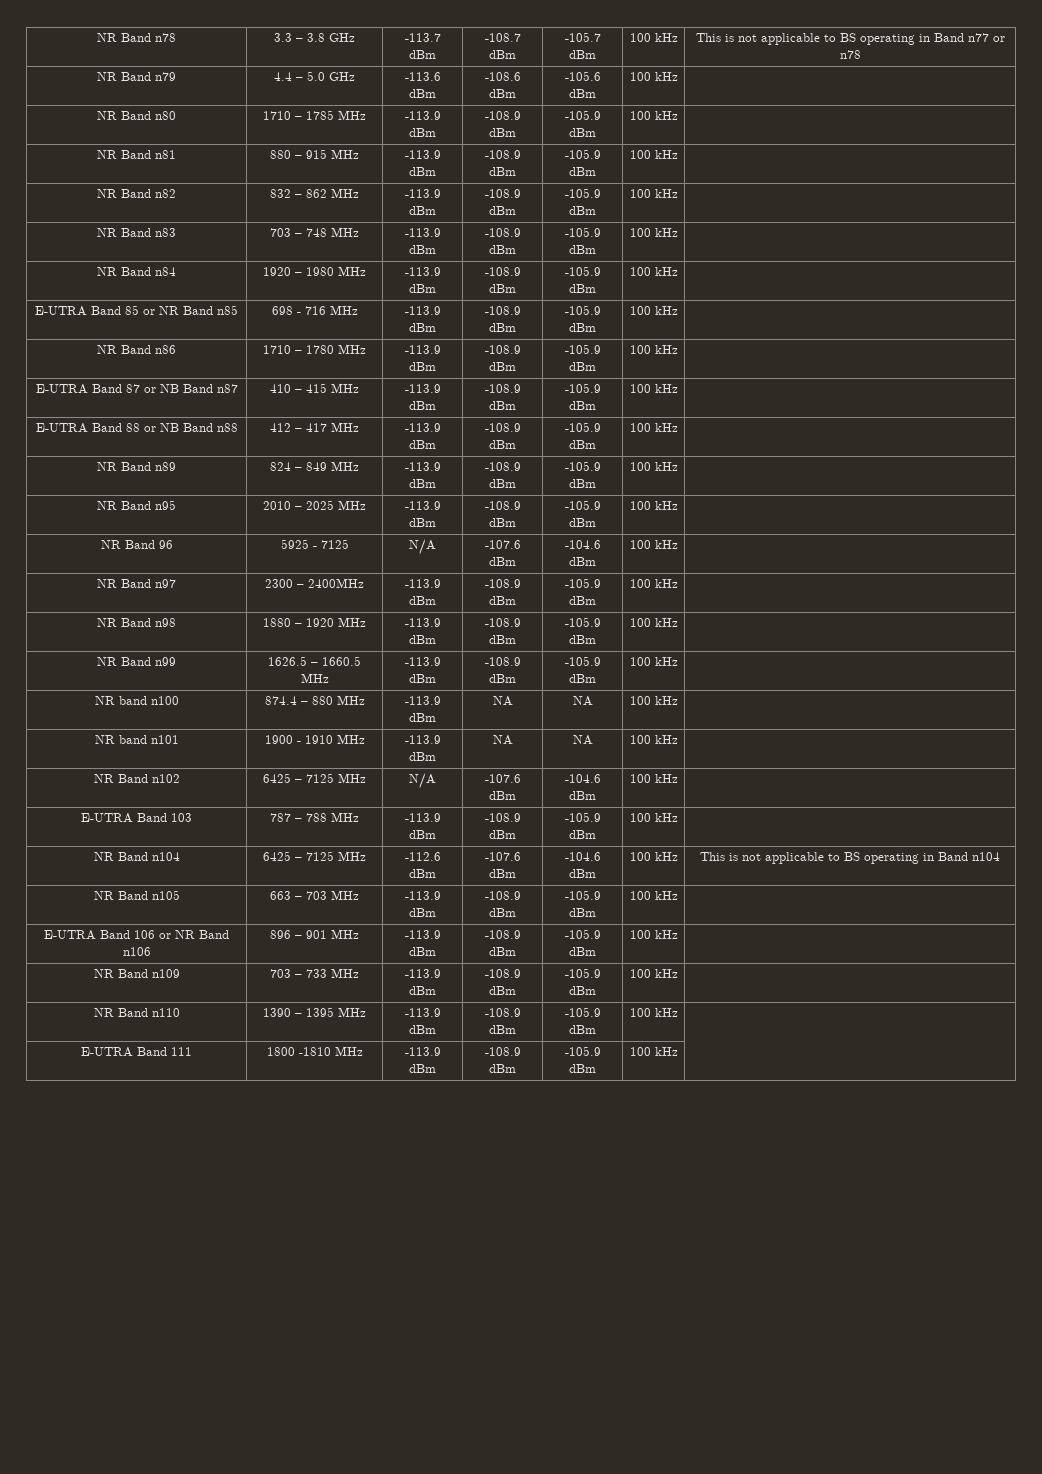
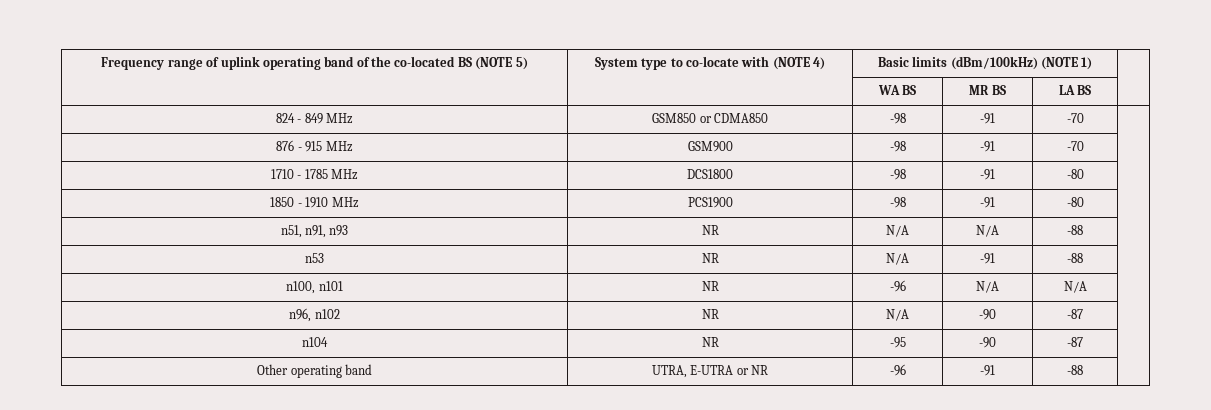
[97,33,176,42] [274,33,355,42] [404,33,441,42] [409,50,436,59] [484,33,521,42] [489,50,516,59] [564,32,601,42] [569,50,596,59] [629,33,678,42] [695,33,1005,45] [839,50,861,59] [97,72,176,81] [274,71,355,81] [404,72,441,81] [409,89,436,98] [484,72,521,81] [489,89,516,98] [564,71,601,81] [569,89,596,98] [629,72,678,81] [97,111,176,120] [263,110,366,120] [404,111,441,120] [409,128,436,137] [484,111,521,120] [489,128,516,137] [564,110,601,120] [569,128,596,137] [629,111,678,120] [97,150,176,159] [270,149,359,159] [404,150,441,159] [409,167,436,176] [484,150,521,159] [489,167,516,176] [564,149,601,159] [569,167,596,176] [629,150,678,159] [97,189,176,198] [270,188,359,198] [404,189,441,198] [409,206,436,215] [484,189,521,198] [489,206,516,215] [564,188,601,198] [569,206,596,215] [629,189,678,198] [97,228,176,237] [270,227,359,237] [404,228,441,237] [409,245,436,254] [484,228,521,237] [489,245,516,254] [564,227,601,237] [569,245,596,254] [629,228,678,237] [97,267,176,276] [263,266,366,276] [404,267,441,276] [409,284,436,293] [484,267,521,276] [489,284,516,293] [564,266,601,276] [569,284,596,293] [629,267,678,276] [35,305,238,316] [271,305,358,315] [404,306,441,315] [409,323,436,332] [484,306,521,315] [489,323,516,332] [564,305,601,315] [569,323,596,332] [629,306,678,315] [97,345,176,354] [263,344,366,354] [404,345,441,354] [409,362,436,371] [484,345,521,354] [489,362,516,371] [564,344,601,354] [569,362,596,371] [629,345,678,354] [35,384,238,394] [270,383,359,393] [404,384,441,393] [409,401,436,410] [484,384,521,393] [489,401,516,410] [564,383,601,393] [569,401,596,410] [629,384,678,393] [35,423,238,433] [270,422,359,432] [404,423,441,432] [409,440,436,449] [484,423,521,432] [489,440,516,449] [564,422,601,432] [569,440,596,449] [629,423,678,432] [97,462,176,471] [270,461,359,471] [404,462,441,471] [409,479,436,488] [484,462,521,471] [489,479,516,488] [564,461,601,471] [569,479,596,488] [629,462,678,471] [97,500,176,510] [263,500,366,510] [404,501,441,510] [409,518,436,527] [484,501,521,510] [489,518,516,527] [564,500,601,510] [569,518,596,527] [629,501,678,510] [100,540,173,549] [280,539,349,549] [409,539,436,555] [484,540,521,549] [489,557,516,566] [564,540,601,549] [569,557,596,566] [629,540,678,549] [97,579,176,588] [265,578,364,588] [404,579,441,588] [409,596,436,605] [484,579,521,588] [489,596,516,605] [564,578,601,588] [569,596,596,605] [629,579,678,588] [97,618,176,627] [263,617,366,627] [404,618,441,627] [409,635,436,644] [484,618,521,627] [489,635,516,644] [564,617,601,627] [569,635,596,644] [629,618,678,627] [97,657,176,666] [268,656,361,666] [300,673,329,683] [404,657,441,666] [409,674,436,683] [484,657,521,666] [489,674,516,683] [564,656,601,666] [569,674,596,683] [629,657,678,666] [94,696,179,705] [264,695,365,705] [404,696,441,705] [409,713,436,722] [492,696,513,706] [572,696,593,706] [629,696,678,705] [94,735,179,744] [264,734,365,744] [404,735,441,744] [409,752,436,761] [492,735,513,745] [572,735,593,745] [629,735,678,744] [93,774,180,783] [263,773,366,783] [409,773,436,789] [484,774,521,783] [489,791,516,800] [564,774,601,783] [569,791,596,800] [629,774,678,783] [81,813,192,823] [270,812,359,822] [404,813,441,822] [409,830,436,839] [484,813,521,822] [489,830,516,839] [564,812,601,822] [569,830,596,839] [629,813,678,822] [93,852,180,861] [263,851,366,861] [404,852,441,861] [409,869,436,878] [484,852,521,861] [489,869,516,878] [564,852,601,861] [569,869,596,878] [629,852,678,861] [700,852,1001,864] [93,890,180,900] [270,890,359,900] [404,891,441,900] [409,908,436,917] [484,891,521,900] [489,908,516,917] [564,890,601,900] [569,908,596,917] [629,891,678,900] [44,930,229,940] [122,947,151,956] [270,929,359,939] [404,930,441,939] [409,947,436,956] [484,930,521,939] [489,947,516,956] [564,929,601,939] [569,947,596,956] [629,930,678,939] [93,969,180,978] [270,968,359,978] [404,969,441,978] [409,986,436,995] [484,969,521,978] [489,986,516,995] [564,968,601,978] [569,986,596,995] [629,969,678,978] [93,1008,180,1017] [263,1007,366,1017] [404,1008,441,1017] [409,1025,436,1034] [484,1008,521,1017] [489,1025,516,1034] [564,1007,601,1017] [569,1025,596,1034] [629,1008,678,1017] [81,1047,192,1057] [266,1046,363,1056] [404,1047,441,1056] [409,1064,436,1073] [484,1047,521,1056] [489,1064,516,1073] [564,1046,601,1056] [569,1064,596,1073] [629,1047,678,1056] NR Band n78 | 3.3 – 3.8 GHz | -113.7 dBm | -108.7 dBm | -105.7 dBm | 100 kHz | This is not applicable to BS operating in Band n77 or n78 // NR Band n79 | 4.4 – 5.0 GHz | -113.6 dBm | -108.6 dBm | -105.6 dBm | 100 kHz | // NR Band n80 | 1710 – 1785 MHz | -113.9 dBm | -108.9 dBm | -105.9 dBm | 100 kHz | // NR Band n81 | 880 – 915 MHz | -113.9 dBm | -108.9 dBm | -105.9 dBm | 100 kHz | // NR Band n82 | 832 – 862 MHz | -113.9 dBm | -108.9 dBm | -105.9 dBm | 100 kHz | // NR Band n83 | 703 – 748 MHz | -113.9 dBm | -108.9 dBm | -105.9 dBm | 100 kHz | // NR Band n84 | 1920 – 1980 MHz | -113.9 dBm | -108.9 dBm | -105.9 dBm | 100 kHz | // E-UTRA Band 85 or NR Band n85 | 698 - 716 MHz | -113.9 dBm | -108.9 dBm | -105.9 dBm | 100 kHz | // NR Band n86 | 1710 – 1780 MHz | -113.9 dBm | -108.9 dBm | -105.9 dBm | 100 kHz | // E-UTRA Band 87 or NB Band n87 | 410 – 415 MHz | -113.9 dBm | -108.9 dBm | -105.9 dBm | 100 kHz | // E-UTRA Band 88 or NB Band n88 | 412 – 417 MHz | -113.9 dBm | -108.9 dBm | -105.9 dBm | 100 kHz | // NR Band n89 | 824 – 849 MHz | -113.9 dBm | -108.9 dBm | -105.9 dBm | 100 kHz | // NR Band n95 | 2010 – 2025 MHz | -113.9 dBm | -108.9 dBm | -105.9 dBm | 100 kHz | // NR Band 96 | 5925 - 7125 | N/A | -107.6 dBm | -104.6 dBm | 100 kHz | // NR Band n97 | 2300 – 2400MHz | -113.9 dBm | -108.9 dBm | -105.9 dBm | 100 kHz | // NR Band n98 | 1880 – 1920 MHz | -113.9 dBm | -108.9 dBm | -105.9 dBm | 100 kHz | // NR Band n99 | 1626.5 – 1660.5 MHz | -113.9 dBm | -108.9 dBm | -105.9 dBm | 100 kHz | // NR band n100 | 874.4 – 880 MHz | -113.9 dBm | NA | NA | 100 kHz | // NR band n101 | 1900 - 1910 MHz | -113.9 dBm | NA | NA | 100 kHz | // NR Band n102 | 6425 – 7125 MHz | N/A | -107.6 dBm | -104.6 dBm | 100 kHz | // E-UTRA Band 103 | 787 – 788 MHz | -113.9 dBm | -108.9 dBm | -105.9 dBm | 100 kHz | // NR Band n104 | 6425 – 7125 MHz | -112.6 dBm | -107.6 dBm | -104.6 dBm | 100 kHz | This is not applicable to BS operating in Band n104 // NR Band n105 | 663 – 703 MHz | -113.9 dBm | -108.9 dBm | -105.9 dBm | 100 kHz | // E-UTRA Band 106 or NR Band n106 | 896 – 901 MHz | -113.9 dBm | -108.9 dBm | -105.9 dBm | 100 kHz | // NR Band n109 | 703 – 733 MHz | -113.9 dBm | -108.9 dBm | -105.9 dBm | 100 kHz | // NR Band n110 | 1390 – 1395 MHz | -113.9 dBm | -108.9 dBm | -105.9 dBm | 100 kHz | // E-UTRA Band 111 | 1800 -1810 MHz | -113.9 dBm | -108.9 dBm | -105.9 dBm | 100 kHz -> [101,56,528,70] [594,56,826,70] [877,56,1093,70] [877,85,917,95] [969,85,1006,95] [1058,85,1092,95] [275,113,354,124] [652,113,768,123] [889,113,906,124] [980,113,995,124] [1066,113,1084,123] [276,140,353,152] [687,141,733,152] [889,141,906,152] [980,141,995,152] [1066,141,1084,151] [270,169,359,180] [687,169,734,179] [889,169,906,180] [980,169,995,180] [1066,169,1084,179] [270,197,359,208] [687,197,733,208] [889,197,906,208] [980,197,995,208] [1066,197,1084,207] [280,225,349,238] [701,225,719,235] [886,225,909,237] [976,225,999,237] [1067,225,1083,235] [305,253,324,263] [701,253,719,263] [886,253,909,265] [980,253,995,264] [1067,253,1083,263] [286,281,343,294] [701,281,719,291] [889,280,906,292] [976,281,999,293] [1063,281,1087,293] [289,308,340,322] [701,309,719,319] [886,309,909,321] [979,309,996,320] [1067,309,1083,319] [302,337,328,347] [701,337,719,347] [889,337,906,348] [979,337,996,348] [1067,337,1083,347] [257,364,372,378] [651,365,769,378] [889,364,906,376] [980,365,995,376] [1067,365,1083,375] Frequency range of uplink operating band of the co-located BS (NOTE 5) | System type to co-locate with (NOTE 4) | Basic limits (dBm/100kHz) (NOTE 1) | // | | WA BS | MR BS | LA BS | // 824 - 849 MHz | GSM850 or CDMA850 | -98 | -91 | -70 | // 876 - 915 MHz | GSM900 | -98 | -91 | -70 | // 1710 - 1785 MHz | DCS1800 | -98 | -91 | -80 | // 1850 - 1910 MHz | PCS1900 | -98 | -91 | -80 | // n51, n91, n93 | NR | N/A | N/A | -88 | // n53 | NR | N/A | -91 | -88 | // n100, n101 | NR | -96 | N/A | N/A | // n96, n102 | NR | N/A | -90 | -87 | // n104 | NR | -95 | -90 | -87 | // Other operating band | UTRA, E-UTRA or NR | -96 | -91 | -88

